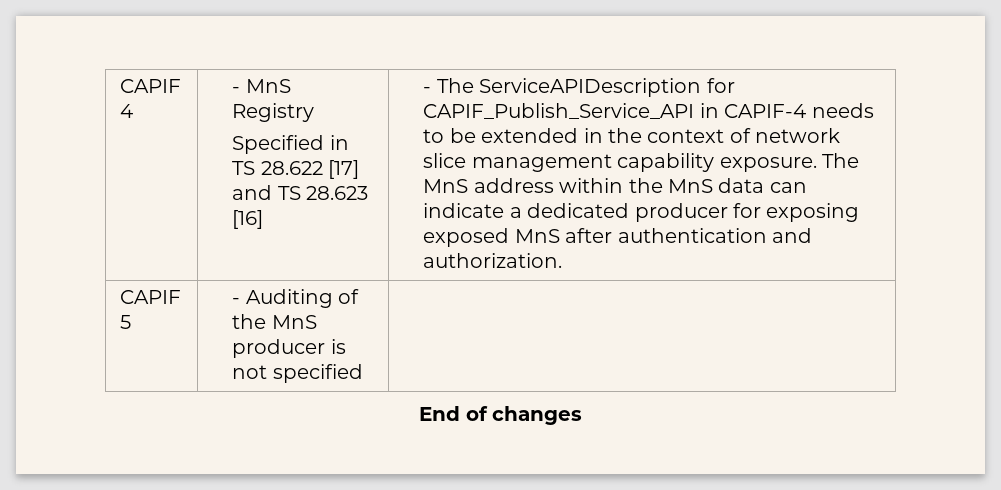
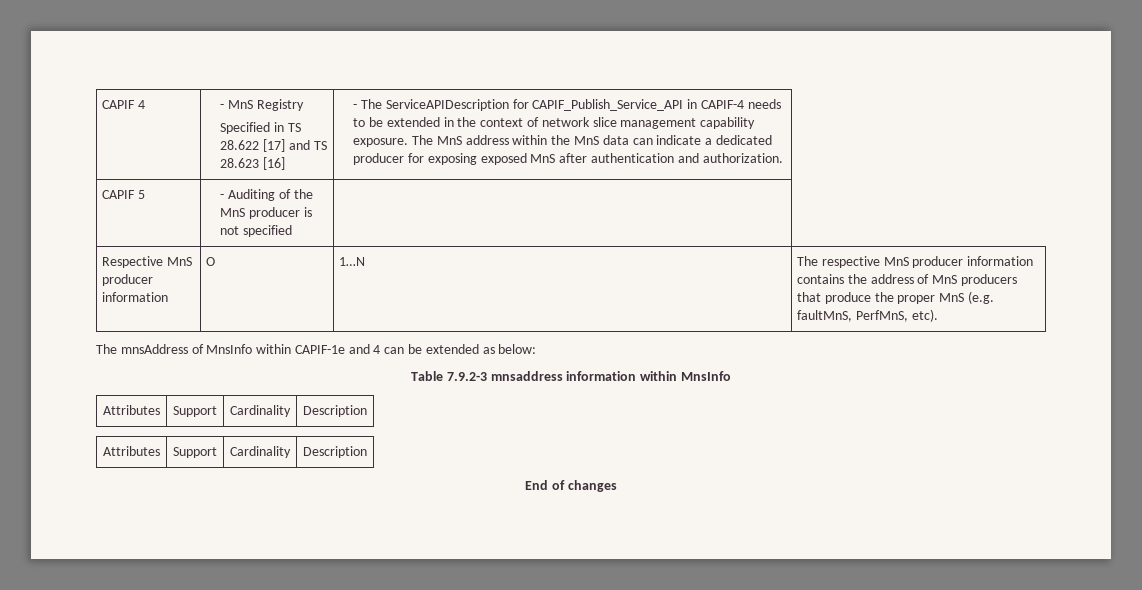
(363, 373) none -> [102,256,192,268] [102,274,154,286] [102,292,169,302] [206,257,216,266] [339,257,366,266] [797,256,1034,268] [797,274,1017,286] [797,291,994,304] [797,309,938,322] [96,344,537,354] [411,371,731,381] [103,405,160,415] [173,406,217,417] [230,405,291,417] [303,405,367,417] [103,446,160,456] [173,447,217,458] [230,446,291,458] [303,446,367,458] // Respective MnS producer information | O | 1…N | The respective MnS producer information contains the address of MnS producers that produce the proper MnS (e.g. faultMnS, PerfMnS, etc). // The mnsAddress of MnsInfo within CAPIF-1e and 4 can be extended as below: // Table 7.9.2-3 mnsaddress information within MnsInfo // Attributes | Support | Cardinality | Description // Attributes | Support | Cardinality | Description

